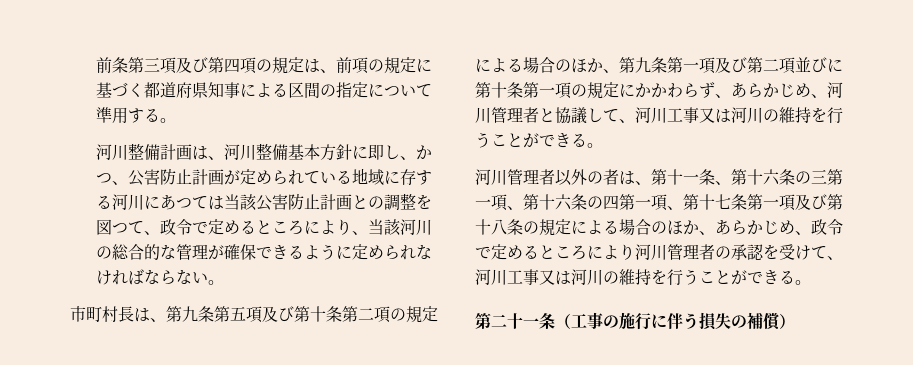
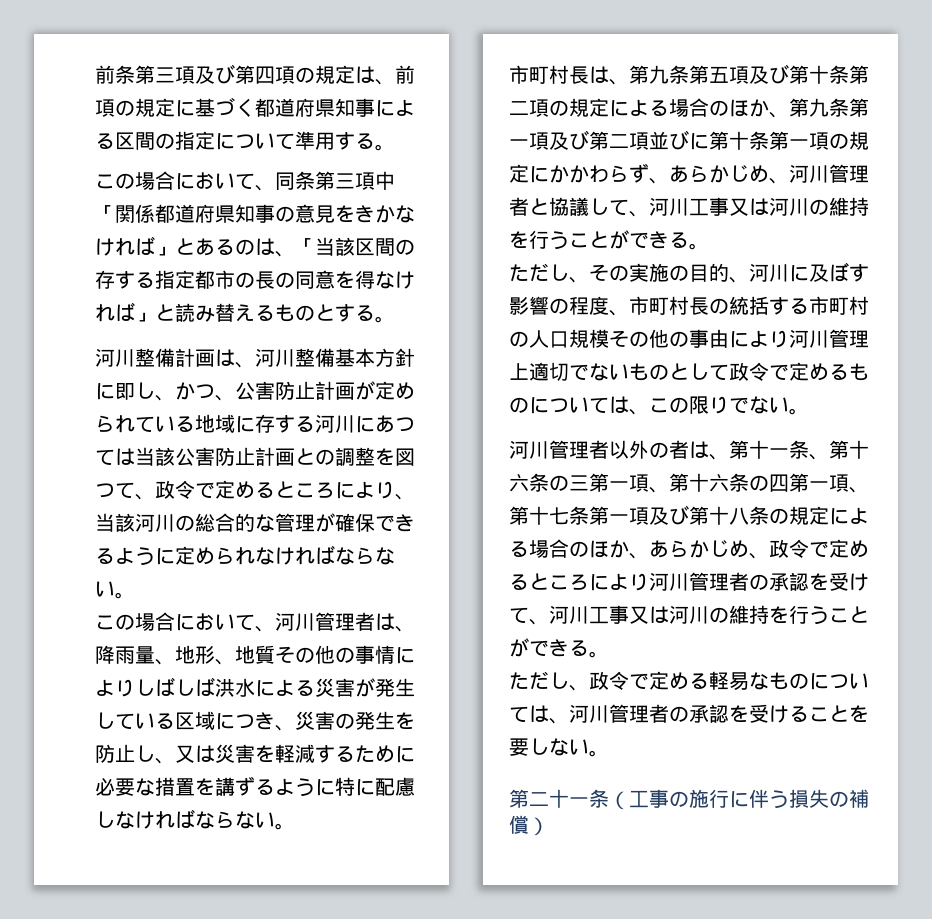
(176, 120) none -> [94,171,395,191] [94,204,415,223] [94,236,415,257] [94,270,415,289] [94,302,395,323] // この場合において、同条第三項中「関係都道府県知事の意見をきかなければ」とあるのは、「当該区間の存する指定都市の長の同意を得なければ」と読み替えるものとする。
(224, 282) none -> [94,612,415,632] [94,645,415,665] [94,677,415,697] [94,711,415,731] [94,744,415,764] [94,776,415,797] [94,809,295,830] // この場合において、河川管理者は、降雨量、地形、地質その他の事情によりしばしば洪水による災害が発生している区域につき、災害の発生を防止し、又は災害を軽減するために必要な措置を講ずるように特に配慮しなければならない。
(603, 145) none -> [509,262,869,283] [509,296,869,316] [509,329,869,348] [509,362,869,381] [509,396,809,415] // ただし、その実施の目的、河川に及ぼす影響の程度、市町村長の統括する市町村の人口規模その他の事由により河川管理上適切でないものとして政令で定めるものについては、この限りでない。
(811, 282) none -> [509,671,869,691] [509,704,869,724] [509,738,609,757] // ただし、政令で定める軽易なものについては、河川管理者の承認を受けることを要しない。

